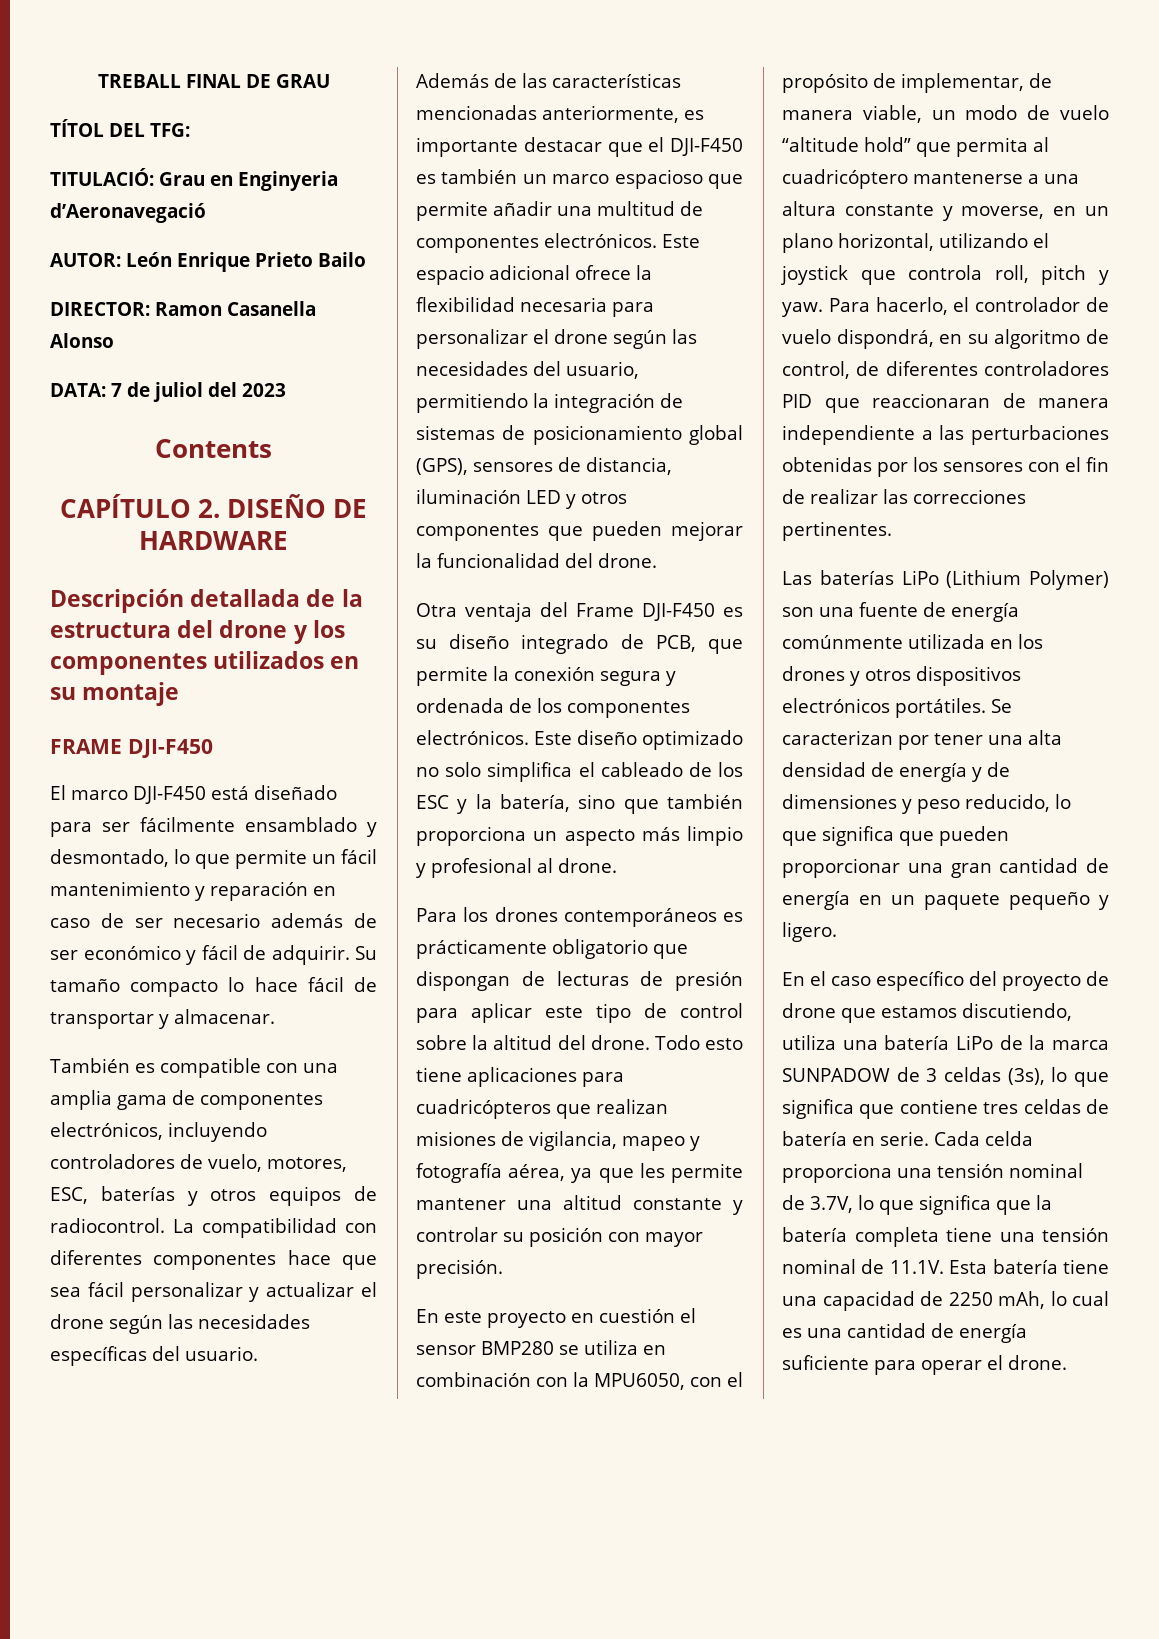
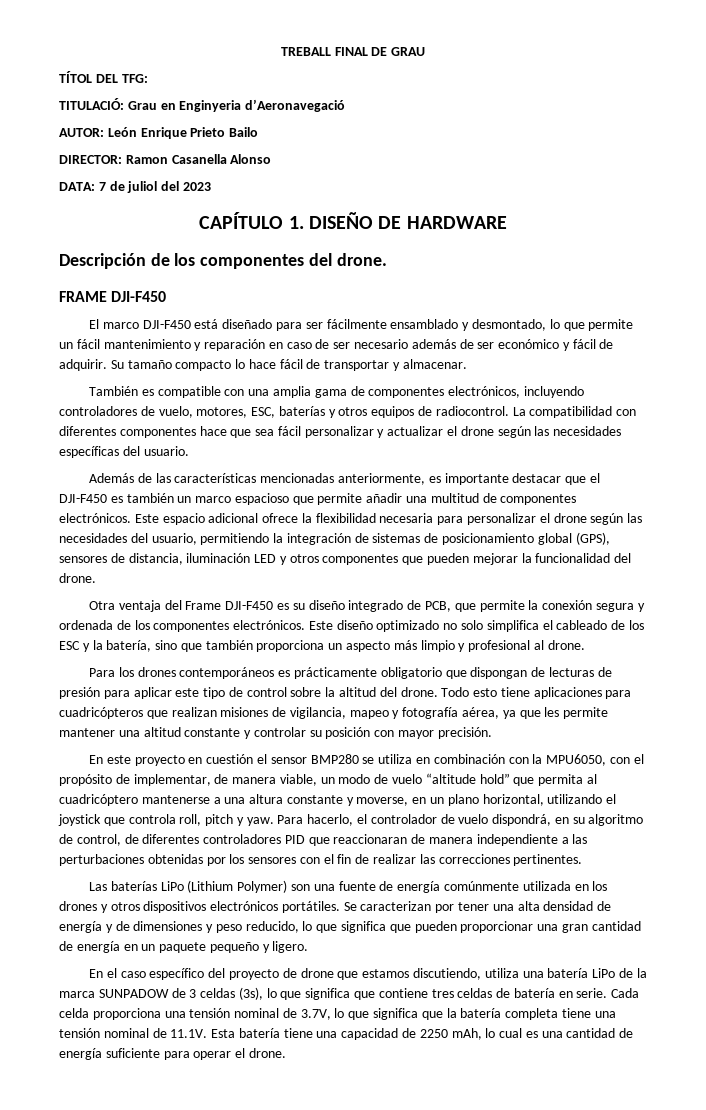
[155,439,272,458] // Contents -> (211, 186) none
[197,499,220,518] 2. -> [288,216,304,229] 1.
[190,589,363,607] [50,620,345,644] [50,651,360,675] [50,682,180,706] detallada de la estructura del drone y los componentes utilizados en su montaje -> [150,253,387,269] de los componentes del drone.

